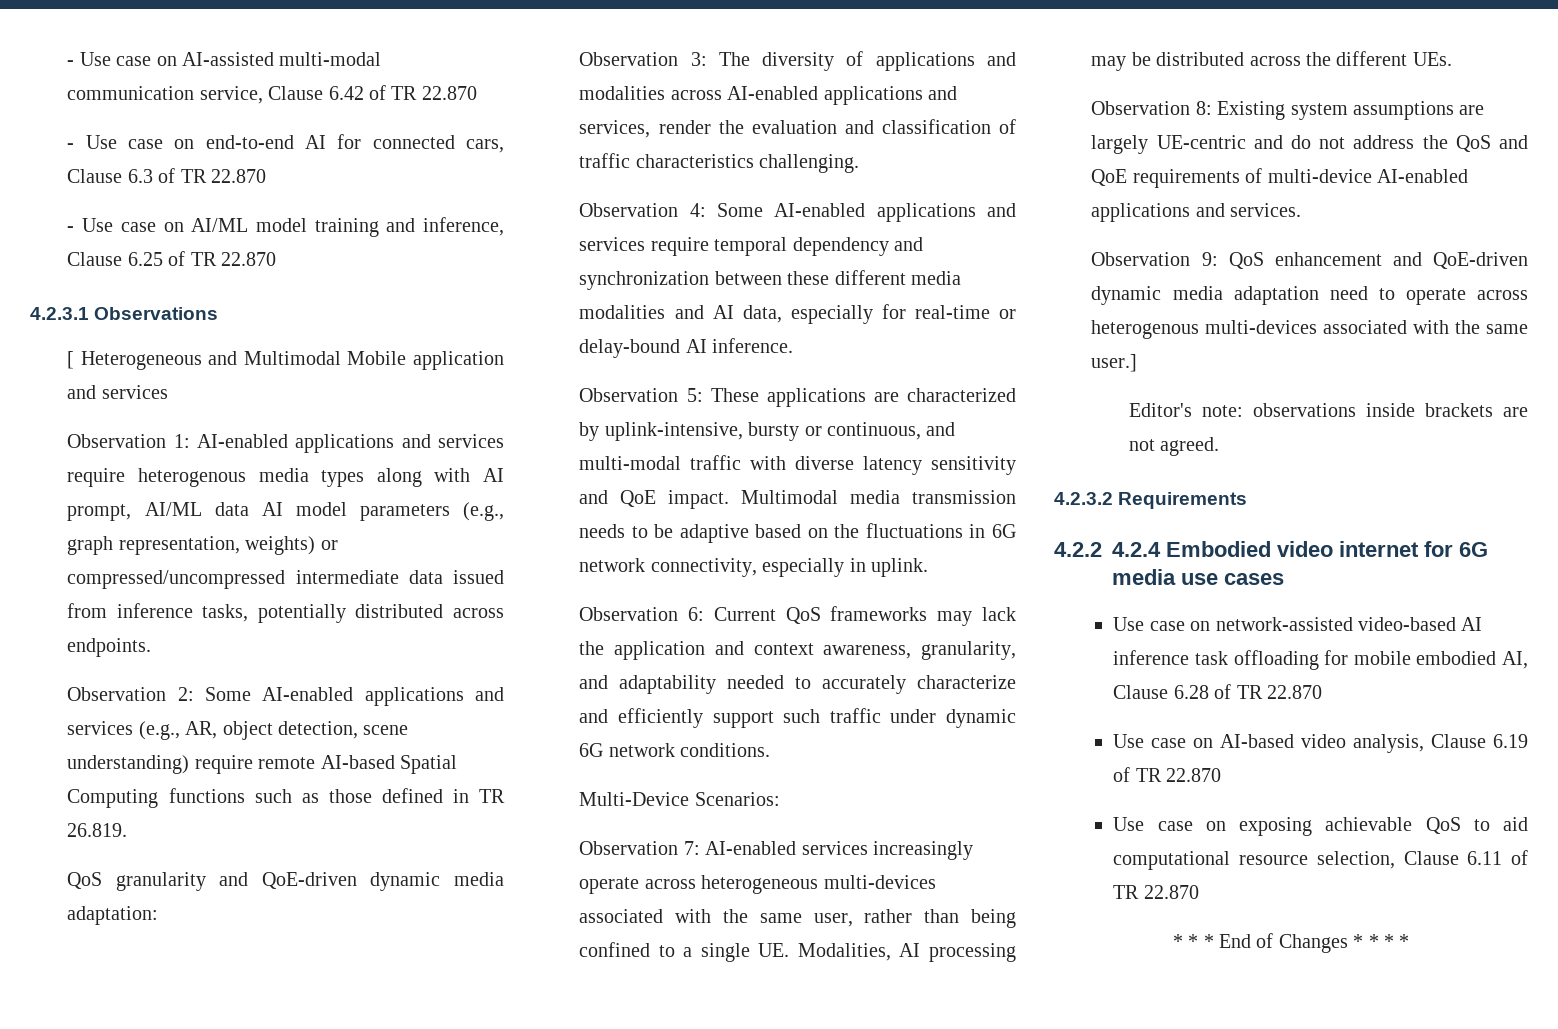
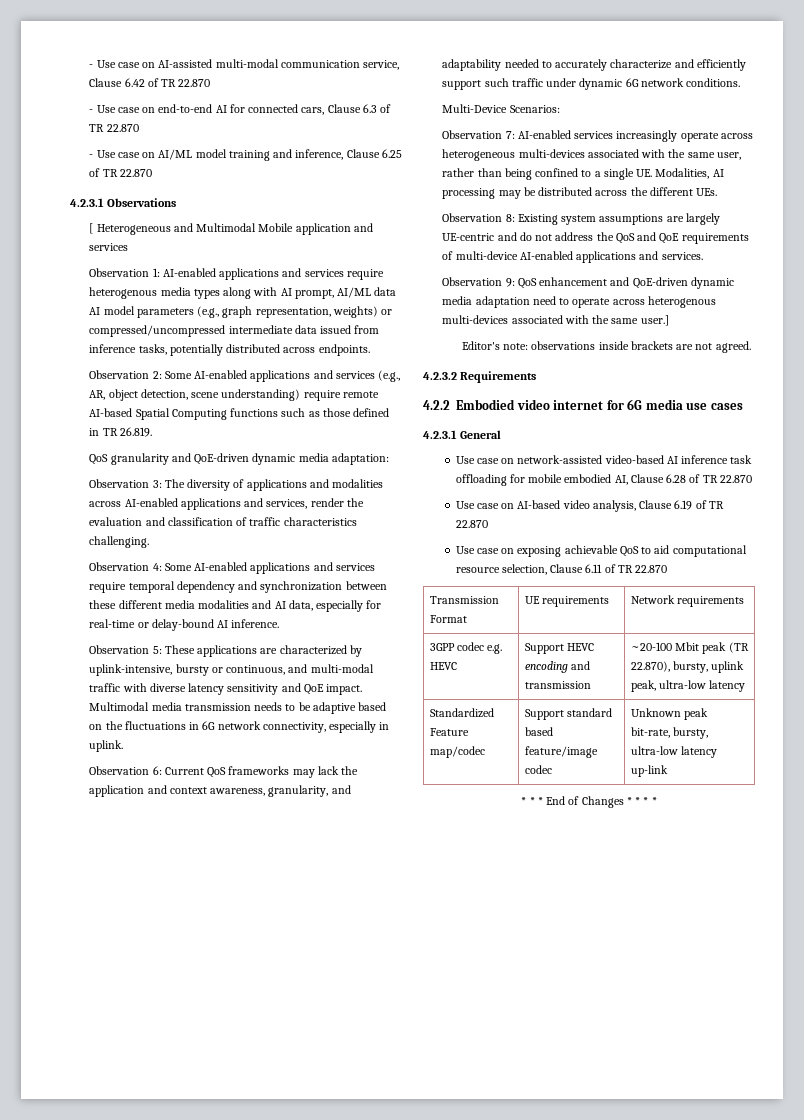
[1112,542,1161,557] 4.2.4 -> (450, 405) none
(1284, 579) none -> [423,430,502,439] // 4.2.3.1 General
(1199, 892) none -> [429,596,499,604] [429,615,467,623] [524,596,610,607] [630,595,745,607] [429,642,503,654] [429,662,457,670] [524,643,595,654] [524,661,591,673] [524,681,591,689] [630,642,749,654] [630,661,745,673] [630,680,746,692] [429,708,494,718] [429,728,469,736] [429,746,485,758] [524,708,613,720] [524,727,553,736] [524,746,598,758] [524,765,552,774] [630,708,709,720] [630,727,709,739] [630,746,718,758] [630,765,668,777] // Transmission Format | UE requirements | Network requirements // 3GPP codec e.g. HEVC | Support HEVC encoding and transmission | ~20-100 Mbit peak (TR 22.870), bursty, uplink peak, ultra-low latency // Standardized Feature map/codec | Support standard based feature/image codec | Unknown peak bit-rate, bursty, ultra-low latency up-link

